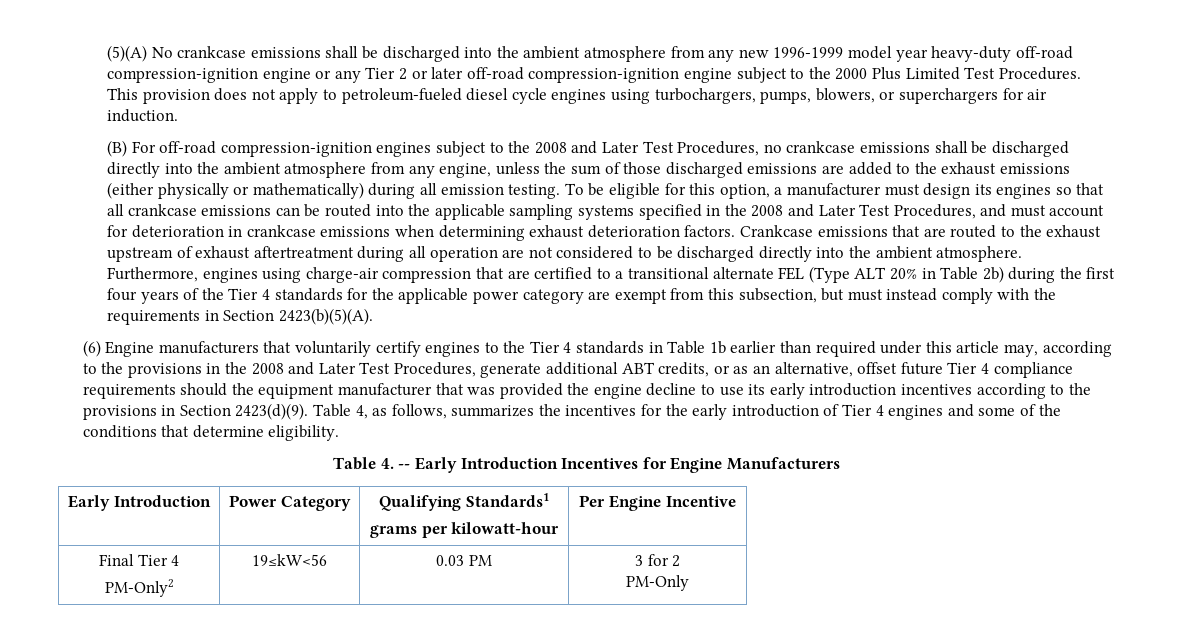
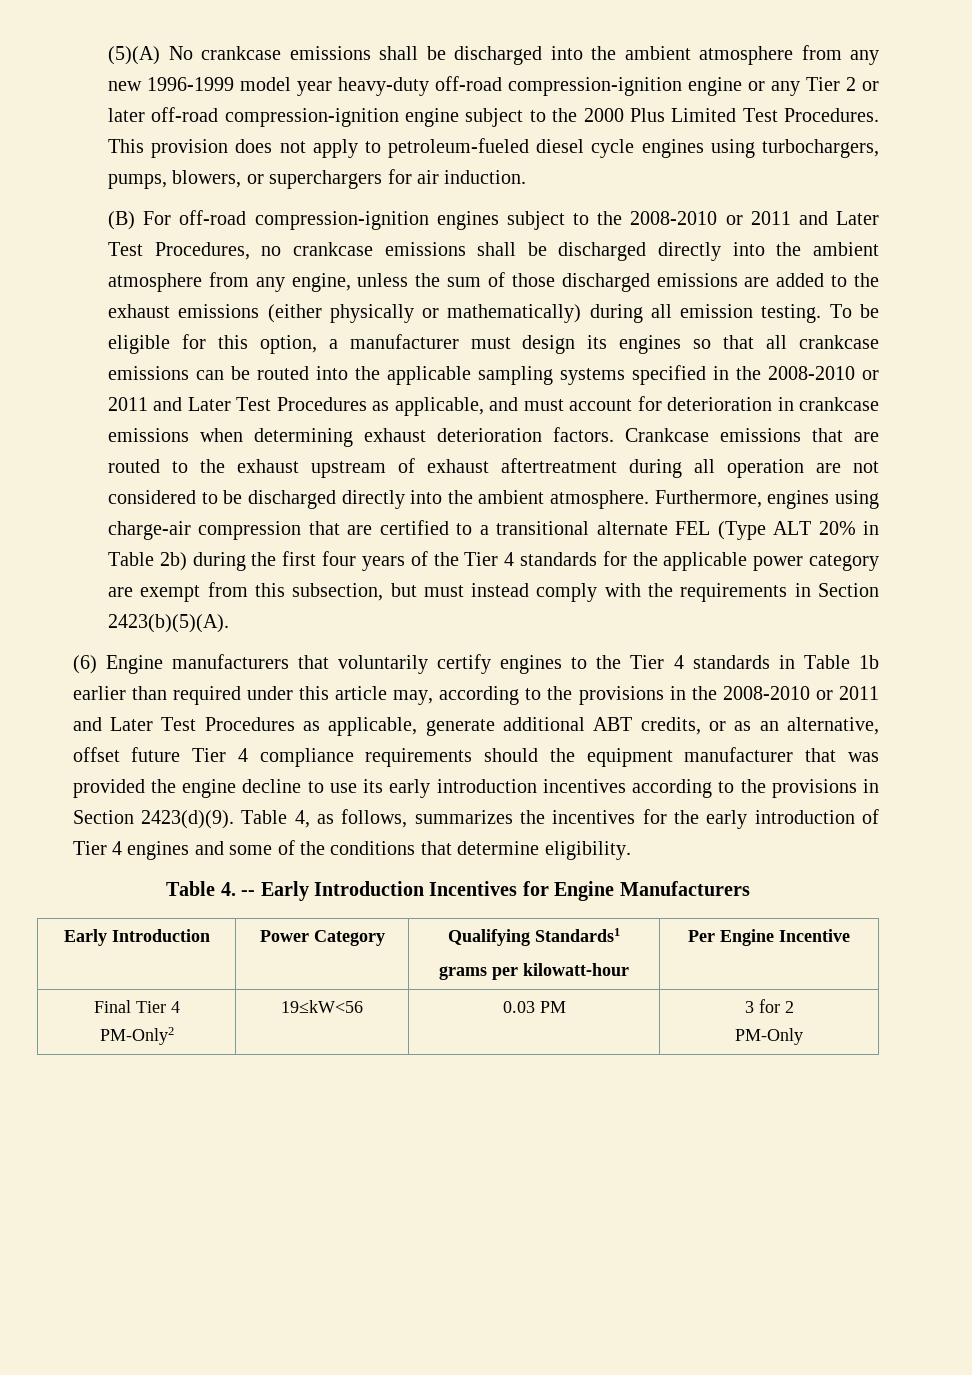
[534,142,567,154] 2008 -> [630,211,791,225] 2008-2010 or 2011
[751,204,976,219] 2008 and Later Test Procedures, -> [768,366,879,380] [108,397,484,416] 2008-2010 or 2011 and Later Test Procedures as applicable,
[251,362,476,377] 2008 and Later Test Procedures, -> [722,686,880,700] [72,717,418,736] 2008-2010 or 2011 and Later Test Procedures as applicable,

